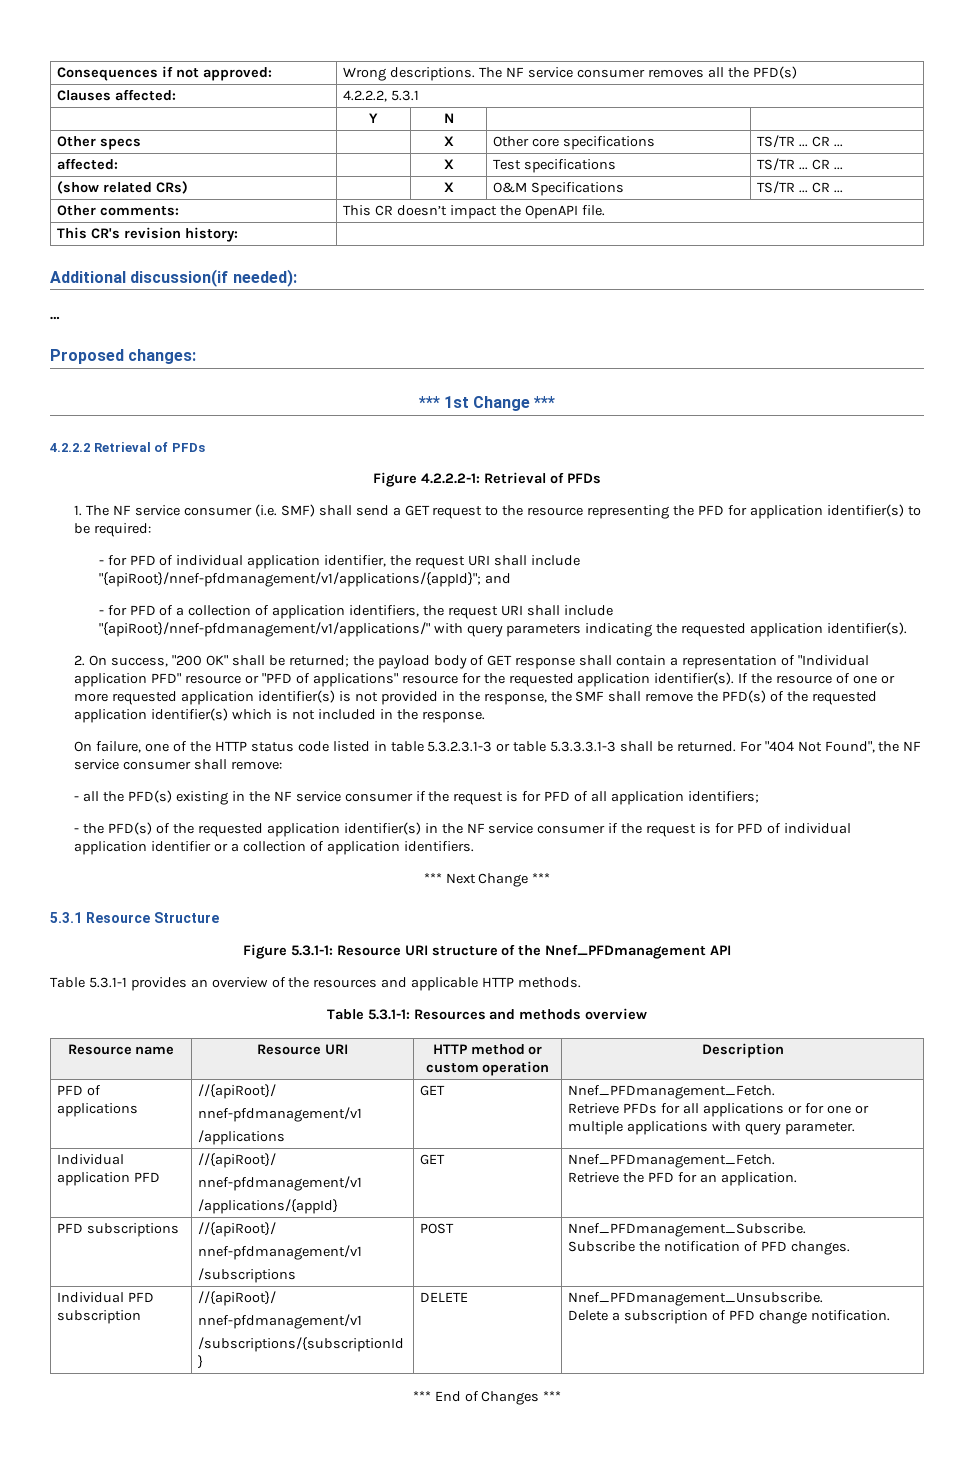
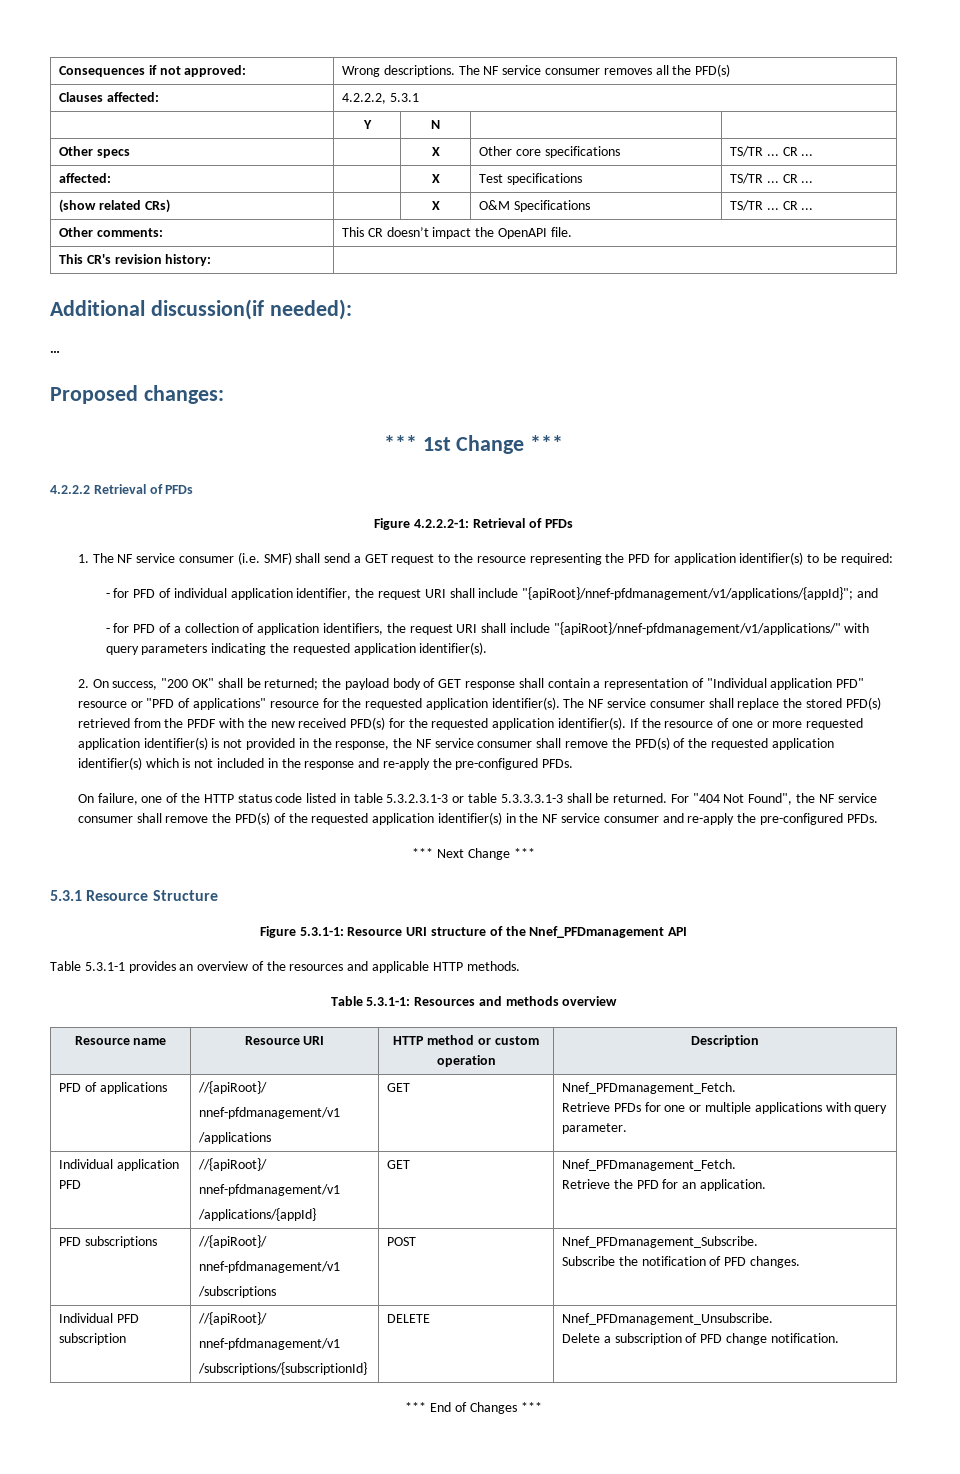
(735, 678) none -> [563,697,881,710] [77,717,626,730] The NF service consumer shall replace the stored PFD(s) retrieved from the PFDF with the new received PFD(s) for the requested application identifier(s).
[575,691,605,702] SMF -> [415,738,533,748] NF service consumer
[421,711,485,723] response. -> [304,758,574,770] response and re-apply the pre-configured PFDs.
[231,761,283,770] [74,790,759,805] [74,828,80,833] remove: // - all the PFD(s) existing in the NF service consumer if the request is for PFD of all application identifiers; // - -> [165,816,209,823] remove
[608,823,851,837] [74,841,474,855] if the request is for PFD of individual application identifier or a collection of application identifiers. -> [662,813,878,825] and re-apply the pre-configured PFDs.
[683,1103,824,1117] all applications or for -> (661, 1107) none

